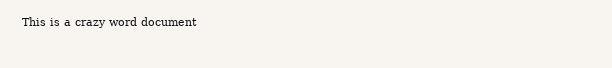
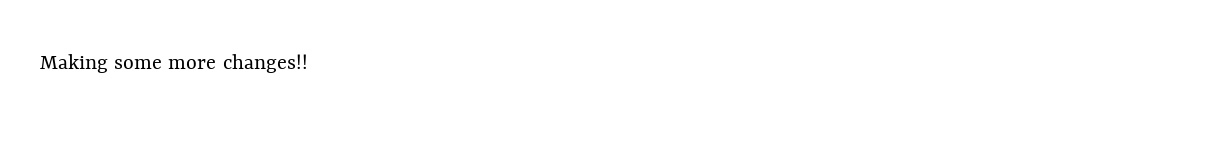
[22,17,197,28] This is a crazy word document -> [40,54,308,73] Making some more changes!!

